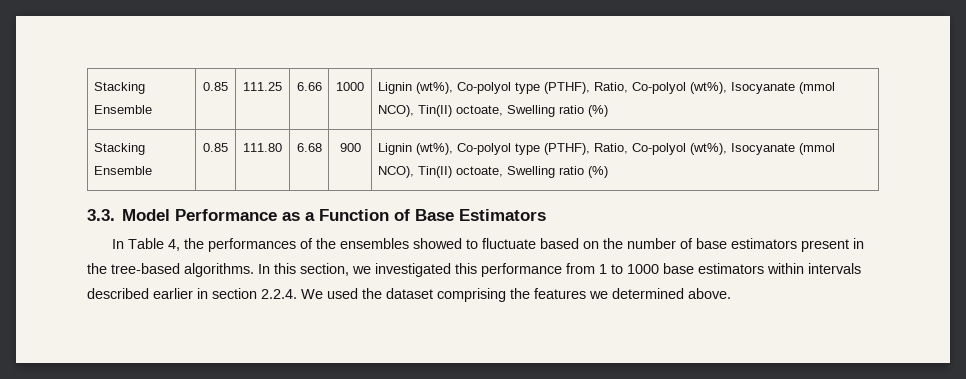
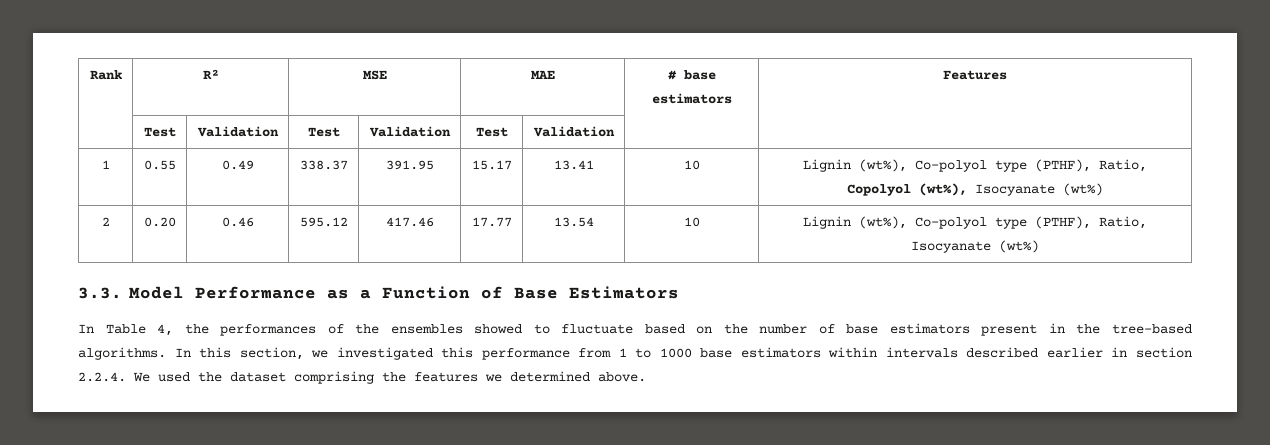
[93,82,145,94] [93,105,152,114] [203,82,228,91] [243,82,282,91] [296,82,322,91] [336,82,364,91] [377,82,835,94] [377,105,608,117] [93,143,145,155] [93,166,152,175] [203,143,228,152] [243,143,282,152] [296,143,322,152] [339,143,361,152] [377,143,835,155] [377,166,608,178] Stacking Ensemble | 0.85 | 111.25 | 6.66 | 1000 | Lignin (wt%), Co-polyol type (PTHF), Ratio, Co-polyol (wt%), Isocyanate (mmol NCO), Tin(II) octoate, Swelling ratio (%) // Stacking Ensemble | 0.85 | 111.80 | 6.68 | 900 | Lignin (wt%), Co-polyol type (PTHF), Ratio, Co-polyol (wt%), Isocyanate (mmol NCO), Tin(II) octoate, Swelling ratio (%) -> [89,70,122,80] [202,69,219,79] [362,70,387,80] [530,70,555,79] [667,70,716,80] [651,93,732,104] [943,70,1007,80] [143,127,176,137] [196,126,279,137] [307,127,340,137] [368,126,451,137] [475,127,508,137] [532,126,615,137] [101,160,110,169] [143,160,176,170] [221,160,254,170] [299,160,348,170] [385,160,434,170] [471,160,512,170] [553,160,594,170] [683,160,700,170] [803,159,1147,172] [847,183,1103,196] [101,217,110,226] [143,217,176,227] [221,217,254,227] [299,217,348,227] [385,217,434,227] [471,217,512,227] [553,217,594,227] [683,217,700,227] [803,216,1147,229] [911,240,1039,253] Rank | R² | MSE | MAE | # base estimators | Features // | Test | Validation | Test | Validation | Test | Validation | | // 1 | 0.55 | 0.49 | 338.37 | 391.95 | 15.17 | 13.41 | 10 | Lignin (wt%), Co-polyol type (PTHF), Ratio, Copolyol (wt%), Isocyanate (wt%) // 2 | 0.20 | 0.46 | 595.12 | 417.46 | 17.77 | 13.54 | 10 | Lignin (wt%), Co-polyol type (PTHF), Ratio, Isocyanate (wt%)

